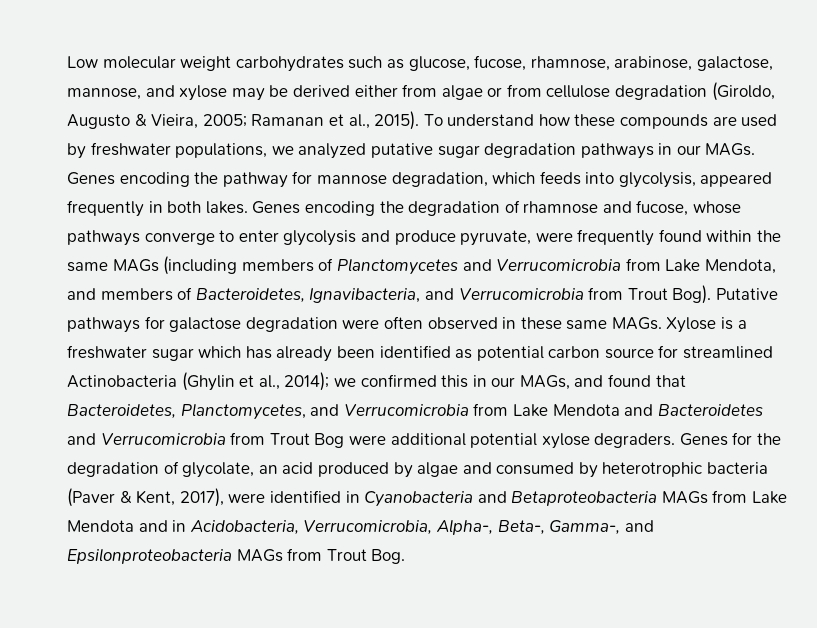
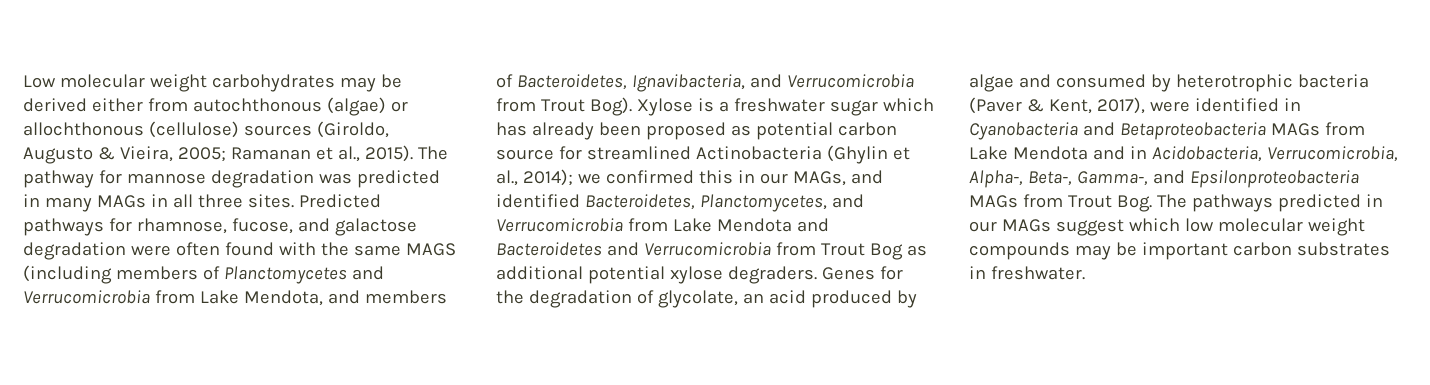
[348,55,773,71] [67,85,228,101] such as glucose, fucose, rhamnose, arabinose, galactose, mannose, and xylose -> (335, 83) none
[441,84,708,100] algae or from cellulose degradation -> [192,97,408,116] [23,121,312,138] autochthonous (algae) or allochthonous (cellulose) sources
[423,114,778,129] [67,142,756,159] [67,171,773,188] [67,200,742,217] [67,229,753,246] To understand how these compounds are used by freshwater populations, we analyzed putative sugar degradation pathways in our MAGs. Genes encoding the pathway for mannose degradation, which feeds into glycolysis, appeared frequently in both lakes. Genes encoding the degradation of rhamnose and fucose, whose pathways converge to enter glycolysis and produce pyruvate, were frequently found within -> [417,146,448,160] [23,170,440,188] [23,194,381,212] [23,218,417,236] [23,242,316,260] The pathway for mannose degradation was predicted in many MAGs in all three sites. Predicted pathways for rhamnose, fucose, and galactose degradation were often found with
[112,259,159,272] MAGs -> [405,243,456,256] MAGS
[715,288,778,300] [67,316,662,333] Putative pathways for galactose degradation were often observed in these same MAGs. -> (632, 106) none
[379,345,451,358] identified -> [645,122,726,140] proposed
[608,374,686,387] found that -> [496,194,580,208] identified
[348,435,386,445] were -> [906,245,927,256] as
(406, 556) none -> [1156,194,1383,212] [969,218,1365,236] [969,242,1390,260] [969,266,1085,280] The pathways predicted in our MAGs suggest which low molecular weight compounds may be important carbon substrates in freshwater.

